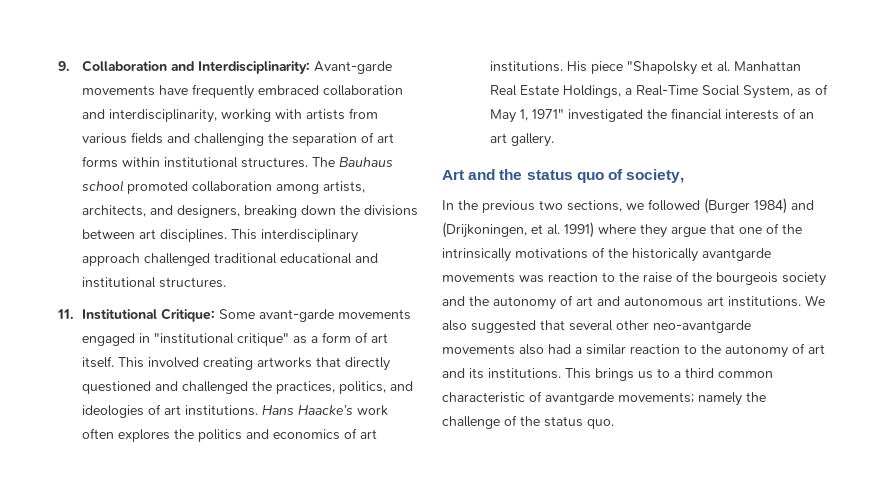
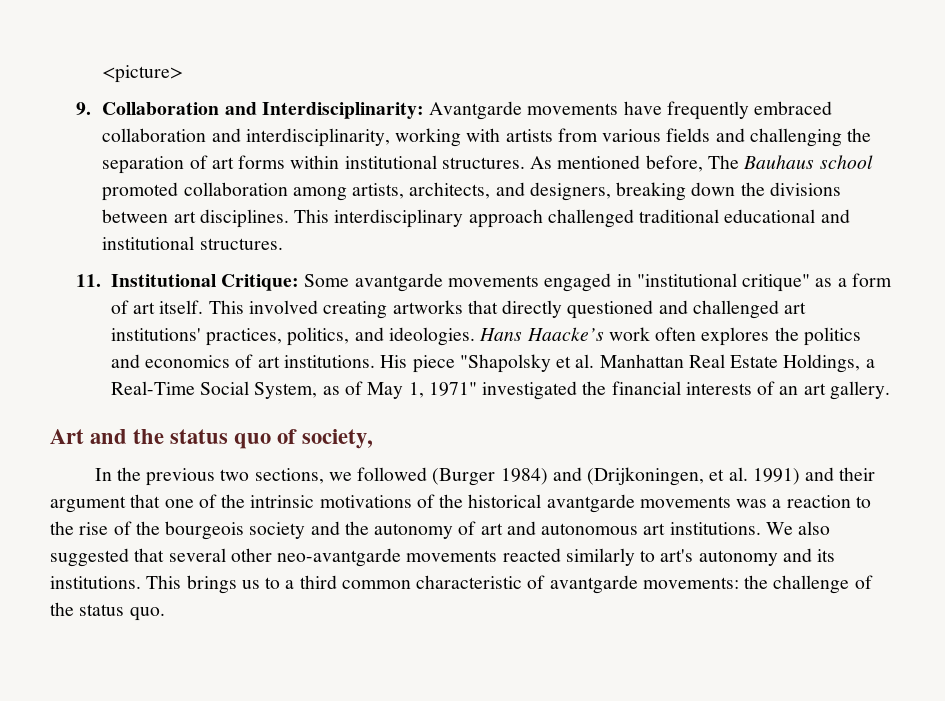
(57, 66) none -> [102,65,184,83] <picture> //
[313,61,392,74] Avant-garde -> [429,101,523,120] Avantgarde
(308, 162) none -> [530,155,703,172] As mentioned before,
[258,309,334,322] avant-garde -> [354,273,443,292] avantgarde
[251,381,272,391] the -> [784,302,807,314] [110,328,201,341] art institutions'
[81,404,258,418] ideologies of art institutions. -> [388,327,475,346] ideologies.
[598,224,706,238] where they argue -> [805,467,876,481] [50,496,126,513] and their argument
[442,248,511,262] intrinsically -> [250,495,315,508] intrinsic
[632,248,698,262] historically -> [468,494,542,508] historical
[548,272,672,283] reaction to the raise -> [772,495,871,508] [50,521,109,535] a reaction to the rise
[519,343,825,358] also had a similar reaction to the autonomy of art -> [502,548,778,566] reacted similarly to art's autonomy
[618,392,742,406] movements; namely -> [642,577,739,589] movements:

